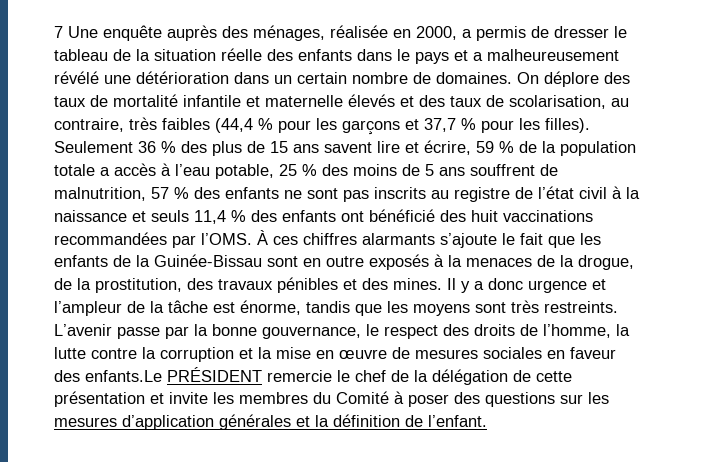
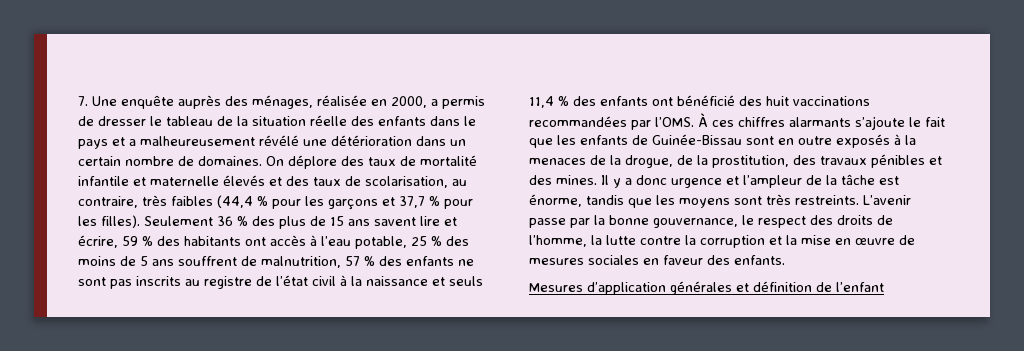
[54,26,63,38] 7 -> [78,96,88,106] 7.
[519,141,636,156] [54,164,110,176] de la population totale a -> [157,236,266,246] des habitants ont
[136,255,150,267] la -> (648, 140) none
[85,367,572,385] [54,391,609,407] [54,417,117,427] enfants.Le PRÉSIDENT remercie le chef de la délégation de cette présentation et invite les membres du Comité à poser des questions sur les mesures -> [734,255,785,265] [529,283,583,292] enfants. // Mesures
[315,415,329,427] la -> (749, 287) none
[428,415,487,427] l’enfant. -> [836,282,884,292] l’enfant

